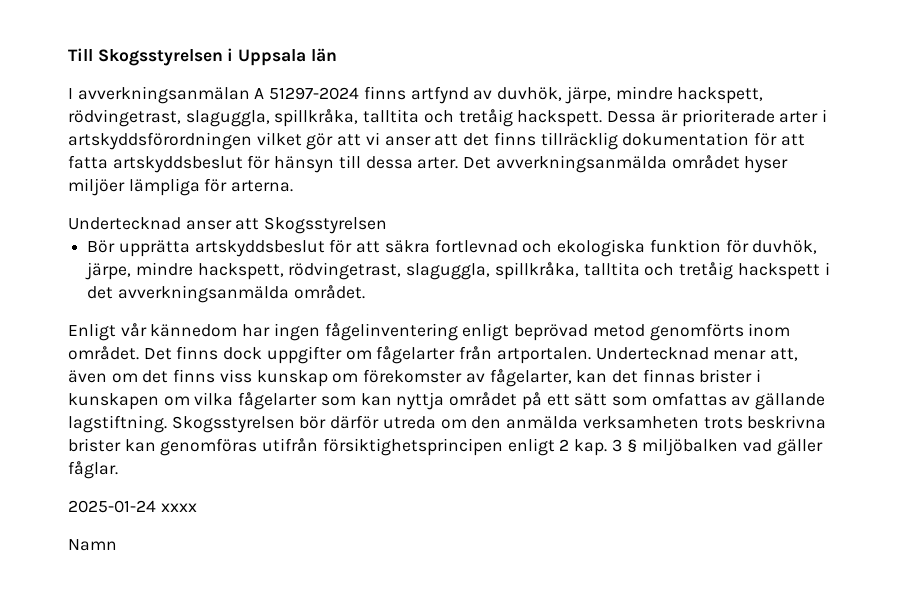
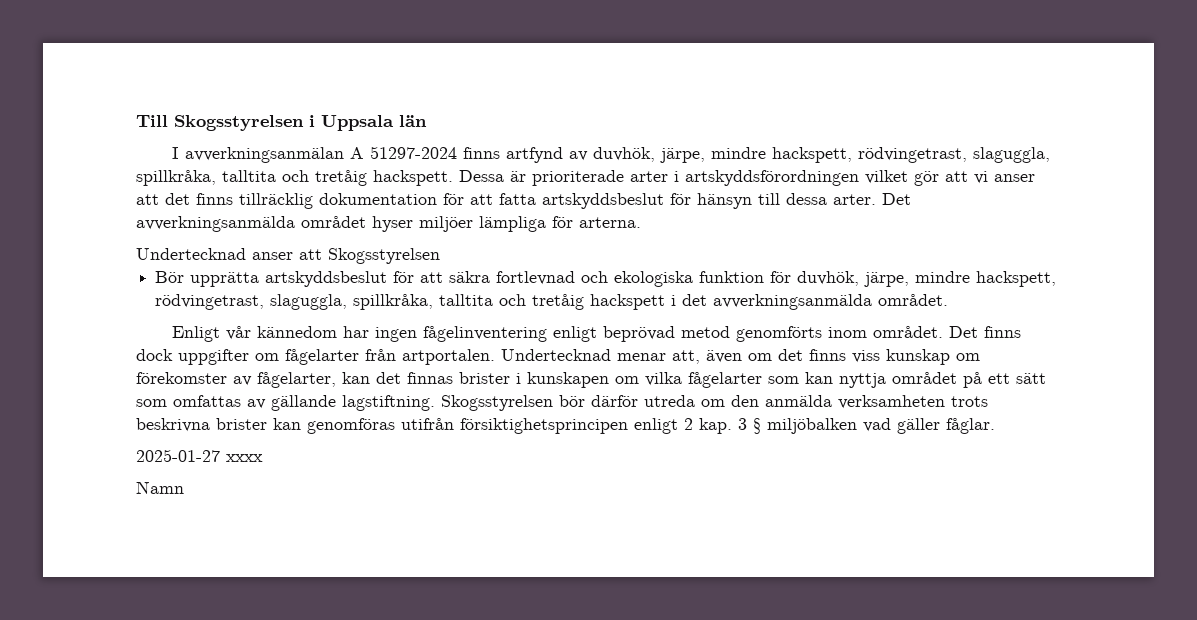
[68,500,156,513] 2025-01-24 -> [136,449,220,462] 2025-01-27

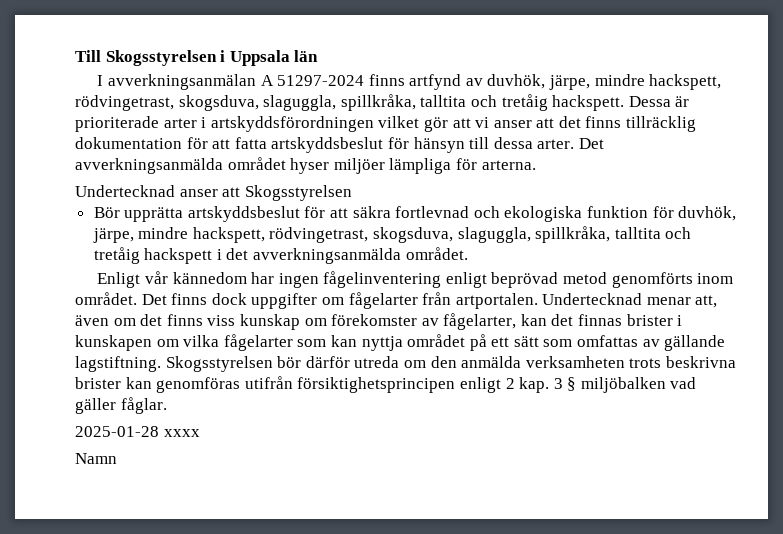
(968, 155) none -> [178,95,259,111] skogsduva,
(265, 302) none -> [373,227,454,243] skogsduva,
[136,449,220,462] 2025-01-27 -> [75,426,159,437] 2025-01-28

